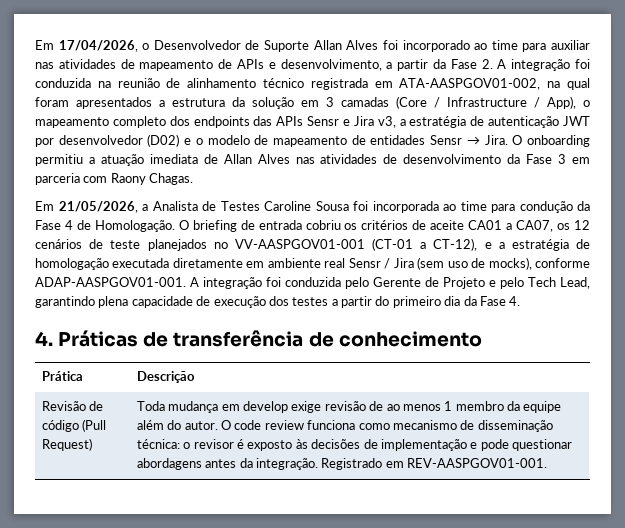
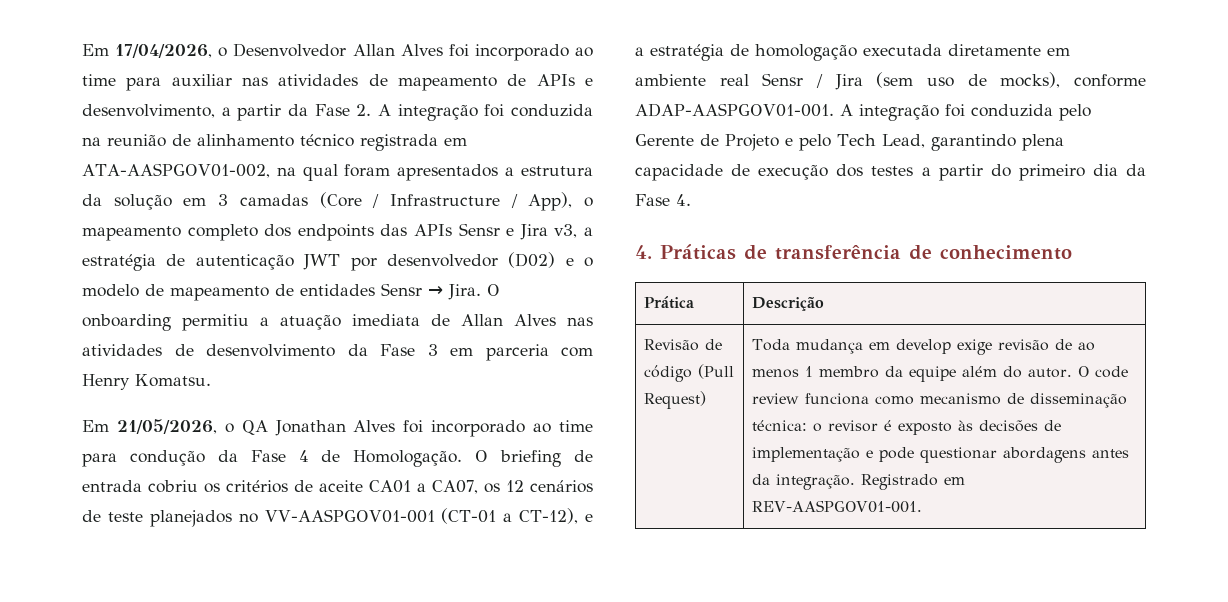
[245,40,310,52] de Suporte -> (347, 50) none
[110,173,194,185] Raony Chagas. -> [82,374,211,390] Henry Komatsu.
[142,201,439,213] a Analista de Testes Caroline Sousa foi incorporada -> [224,420,526,437] o QA Jonathan Alves foi incorporado

